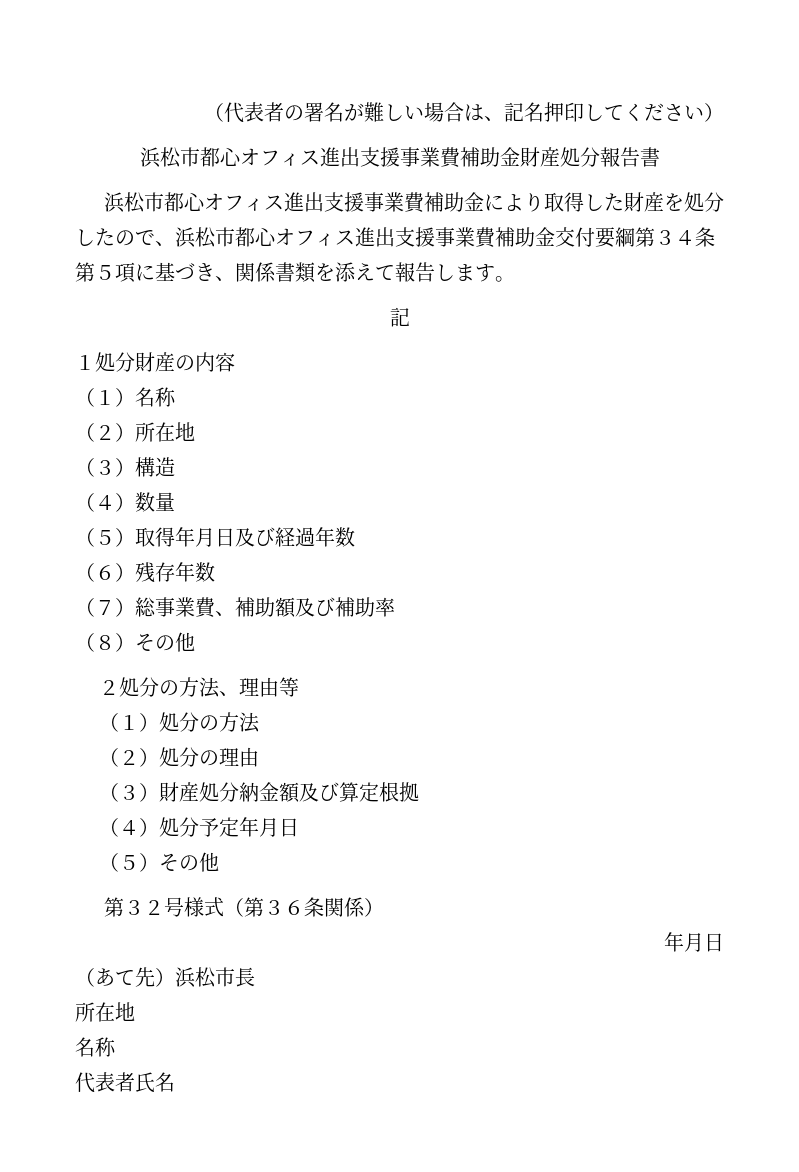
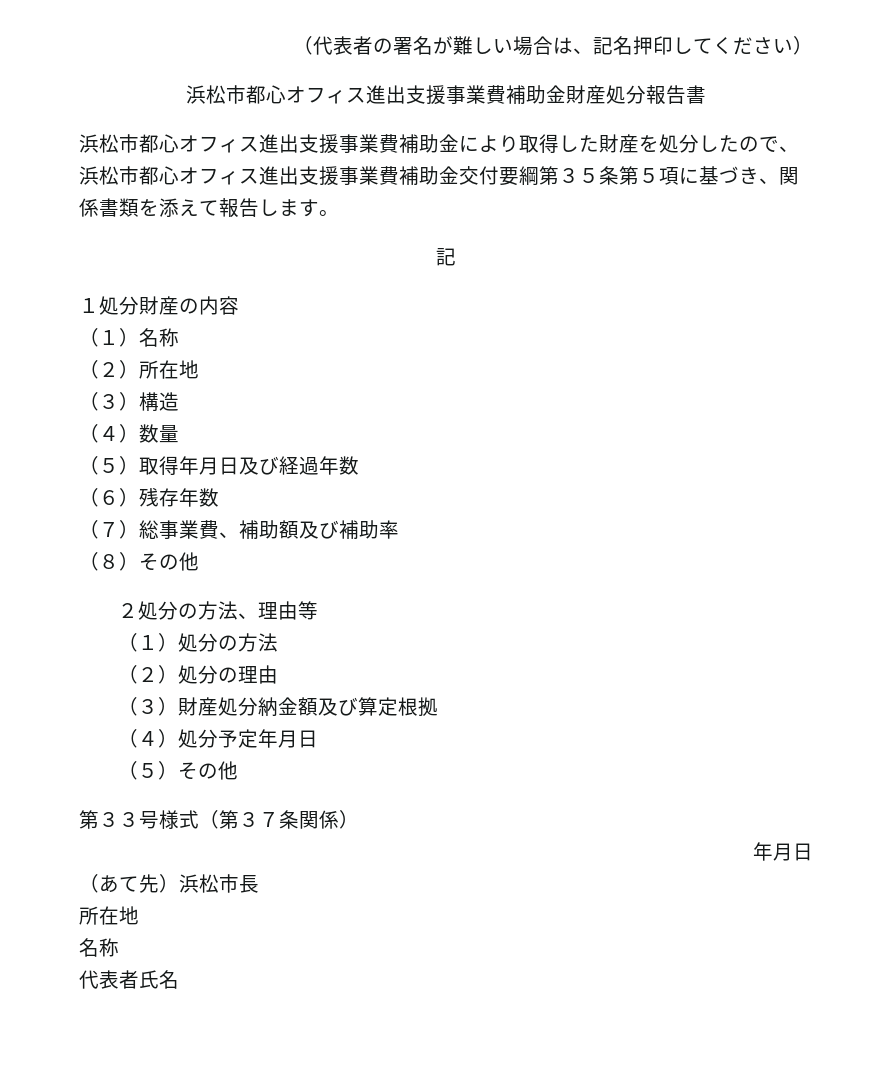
[675,230,695,245] ４ -> [579,168,599,183] ５
[143,900,164,915] ２ -> [119,812,139,827] ３
[283,900,304,915] ６ -> [259,812,279,827] ７

